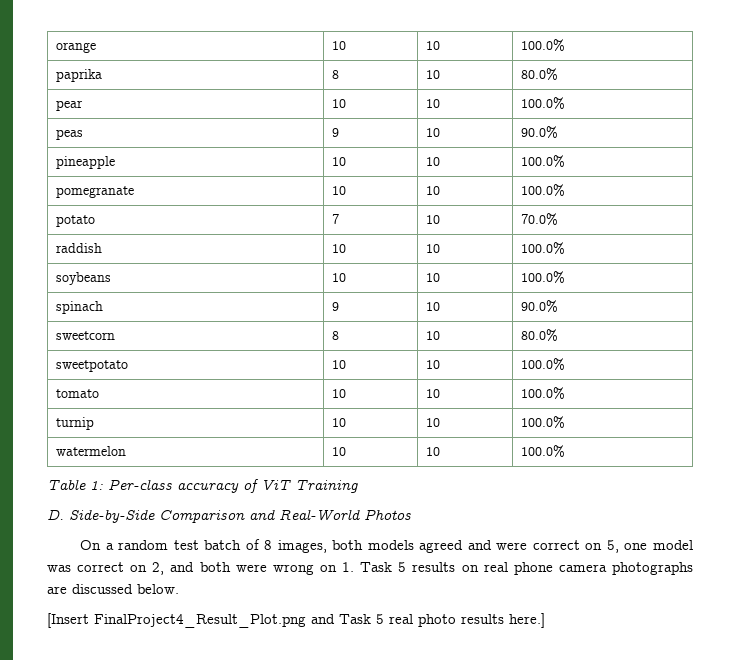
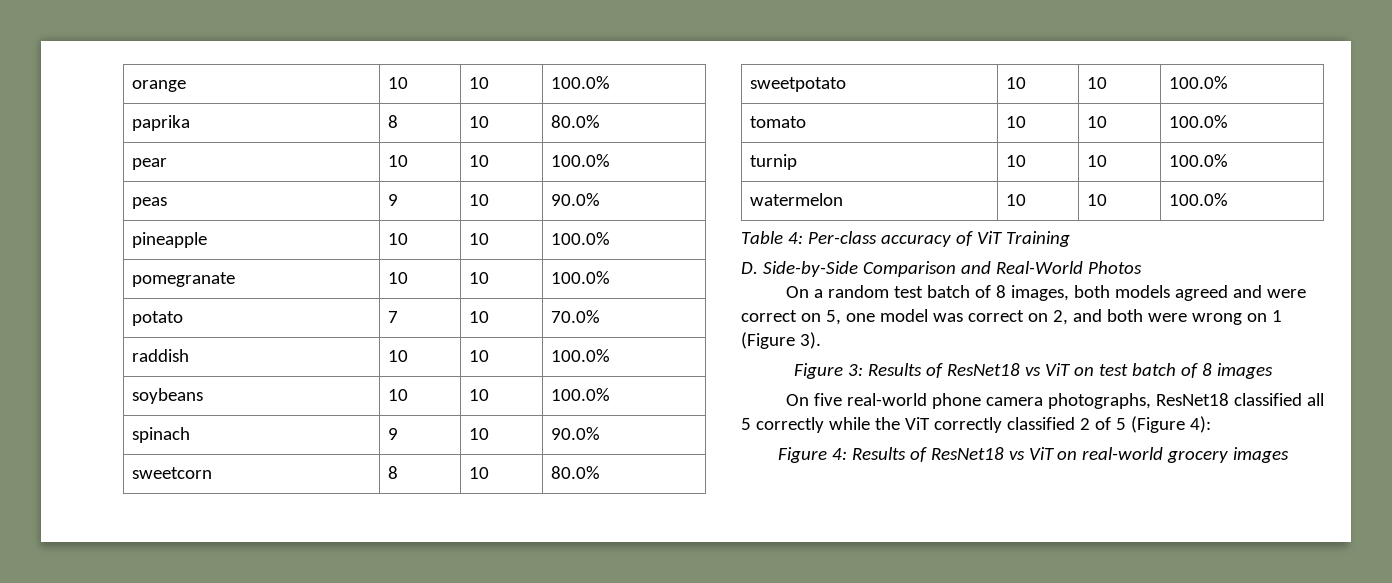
[90,480,103,490] 1: -> [787,232,803,244] 4:
[342,562,694,575] [47,584,179,594] [47,613,545,628] 1. Task 5 results on real phone camera photographs are discussed below. // [Insert FinalProject4_Result_Plot.png and Task 5 real photo results here.] -> [1271,310,1282,322] [741,332,821,349] [794,363,1273,379] [785,393,1324,409] [741,416,1211,433] [777,447,1290,463] 1 (Figure 3). // Figure 3: Results of ResNet18 vs ViT on test batch of 8 images // On five real-world phone camera photographs, ResNet18 classified all 5 correctly while the ViT correctly classified 2 of 5 (Figure 4): // Figure 4: Results of ResNet18 vs ViT on real-world grocery images

